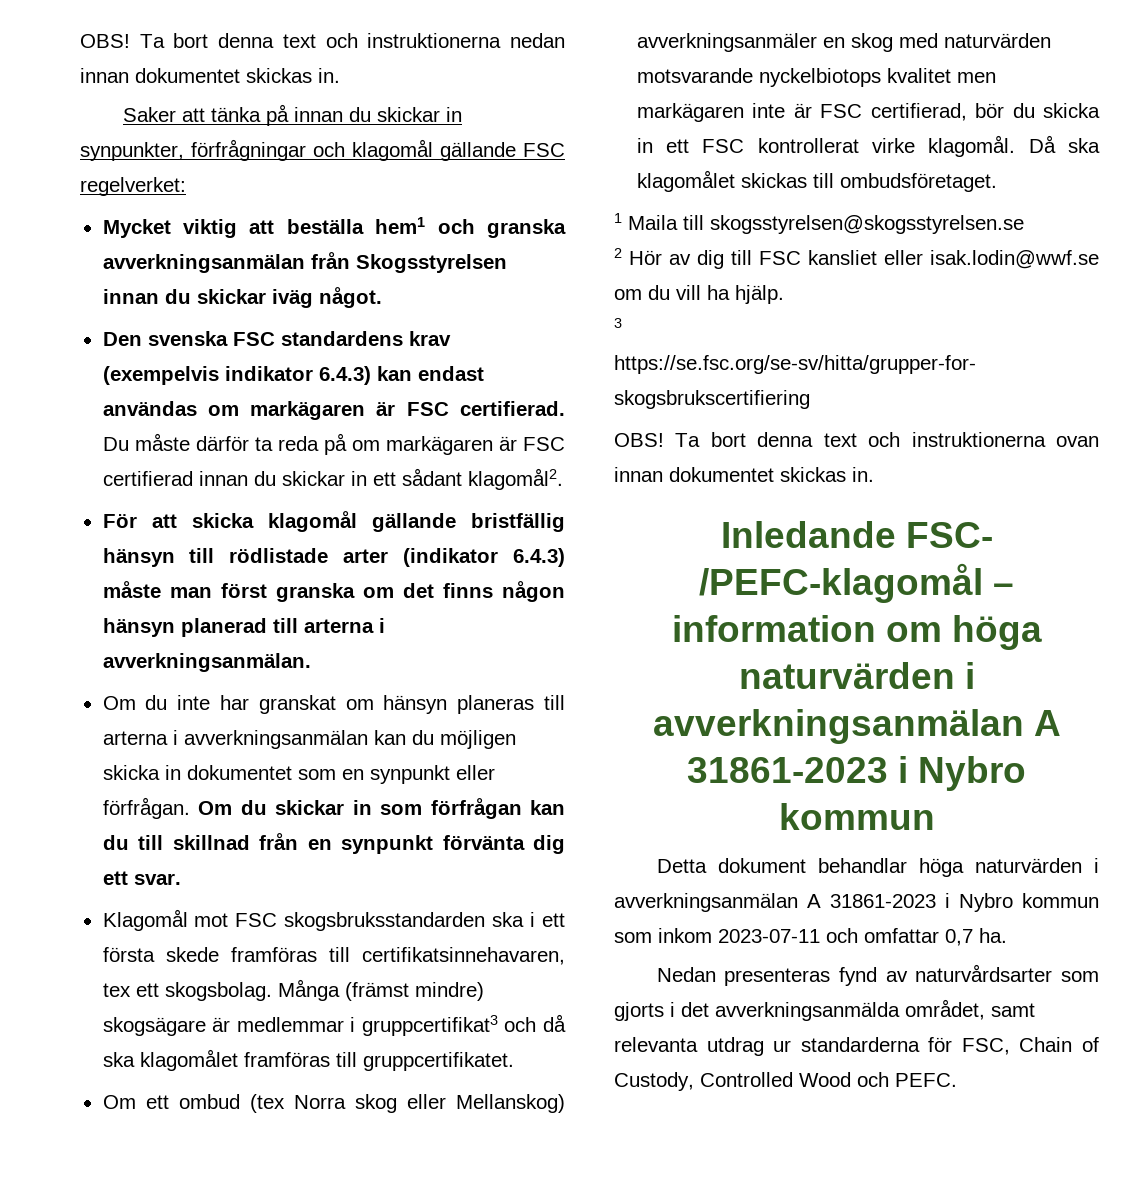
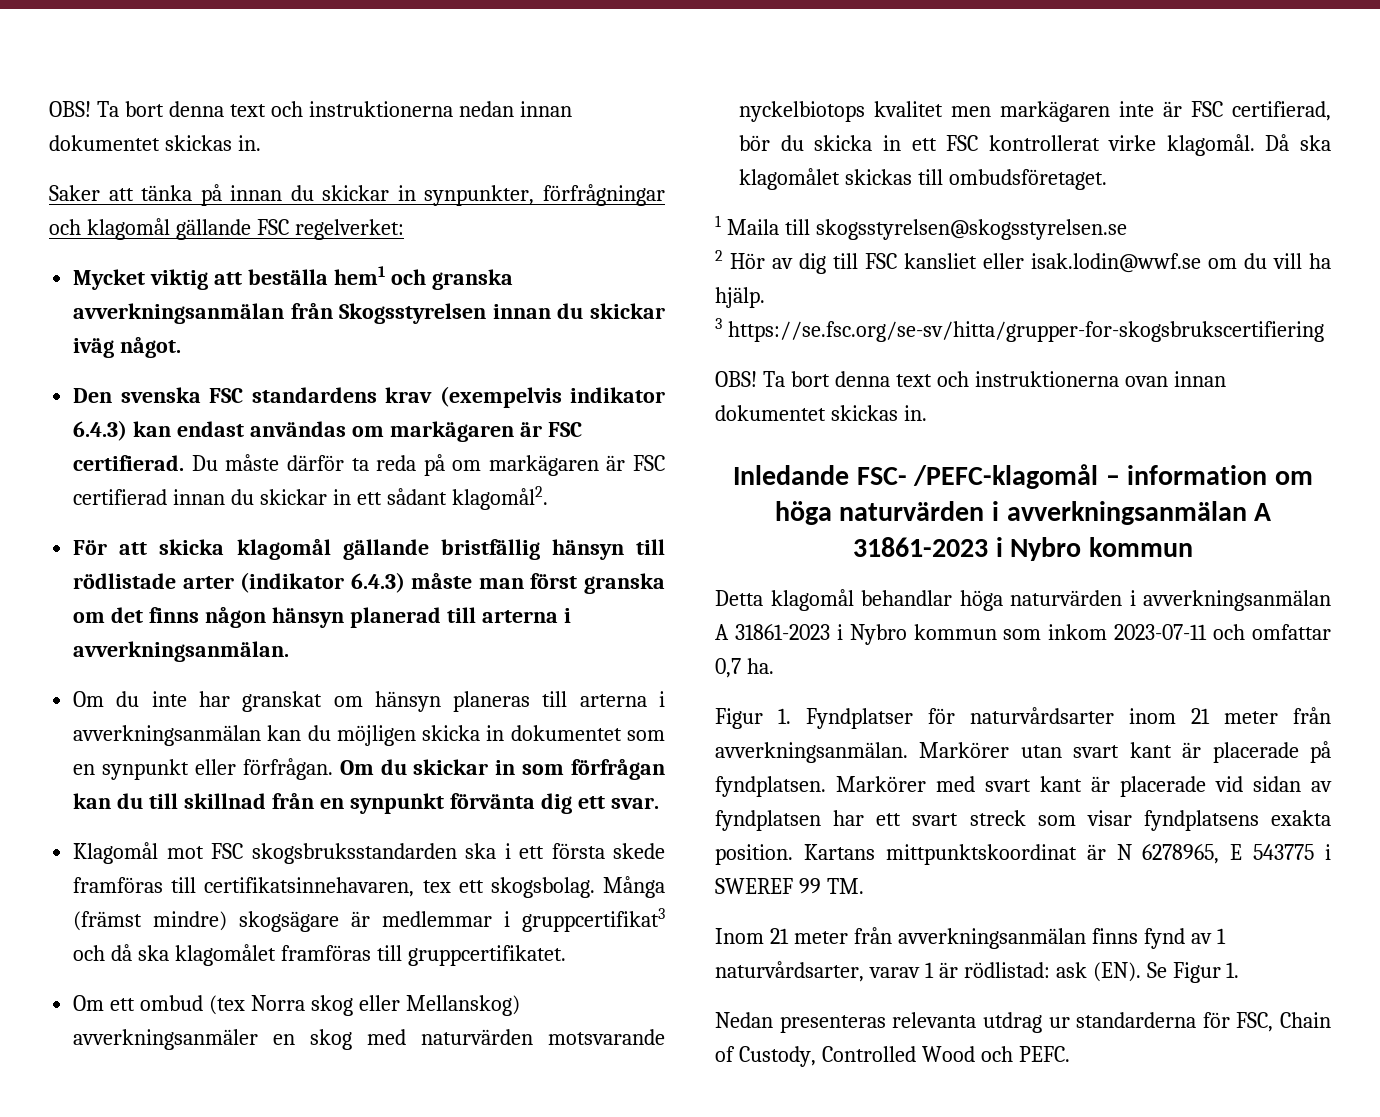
[717,858,806,873] dokument -> [770,589,854,611] klagomål
[656,964,1099,986] [614,999,1035,1021] Nedan presenteras fynd av naturvårdsarter som gjorts i det avverkningsanmälda området, samt -> [715,707,1331,729] [715,741,1331,763] [715,776,1332,797] [715,810,1331,831] [715,844,1331,865] [715,878,864,894] [715,927,1226,949] [715,961,1240,983] [715,1012,886,1033] Figur 1. Fyndplatser för naturvårdsarter inom 21 meter från avverkningsanmälan. Markörer utan svart kant är placerade på fyndplatsen. Markörer med svart kant är placerade vid sidan av fyndplatsen har ett svart streck som visar fyndplatsens exakta position. Kartans mittpunktskoordinat är N 6278965, E 543775 i SWEREF 99 TM. // Inom 21 meter från avverkningsanmälan finns fynd av 1 naturvårdsarter, varav 1 är rödlistad: ask (EN). Se Figur 1. // Nedan presenteras

